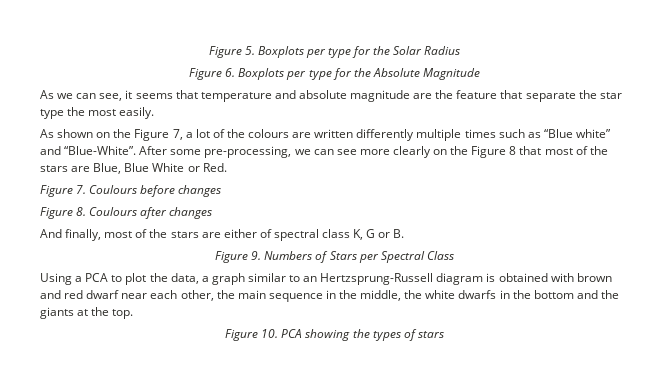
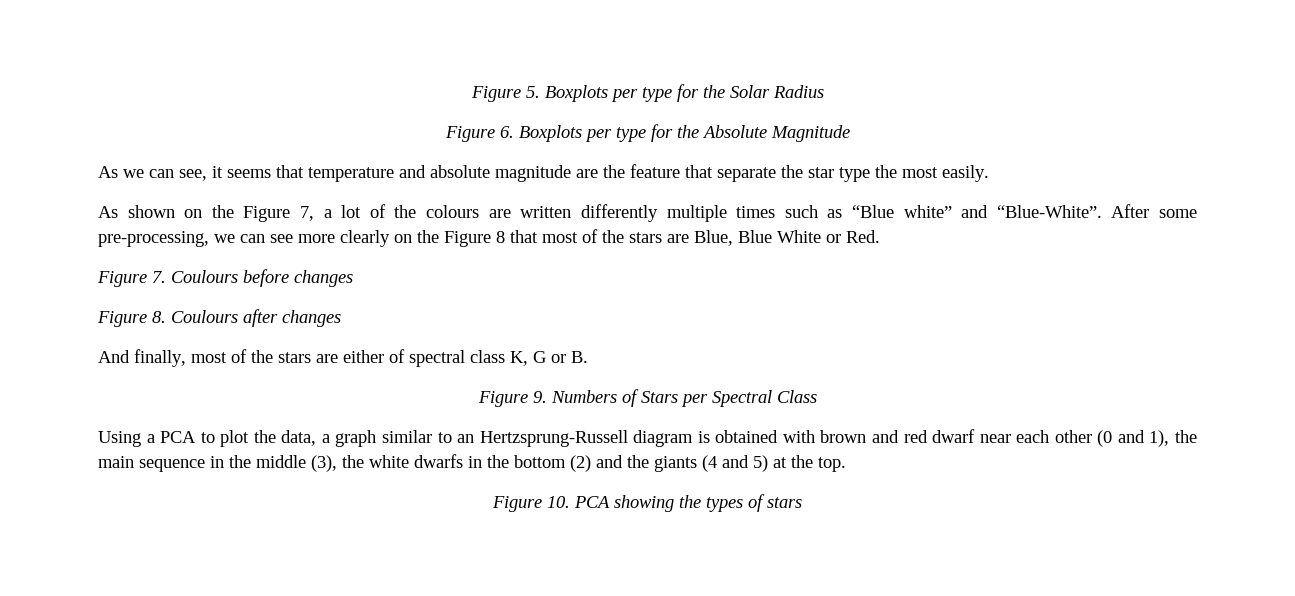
[180,290,214,301] other, -> [1054,430,1170,447] other (0 and 1),
[360,290,402,301] middle, -> [256,455,337,472] middle (3),
(574, 294) none -> [570,455,591,472] (2)
(74, 313) none -> [702,455,768,472] (4 and 5)

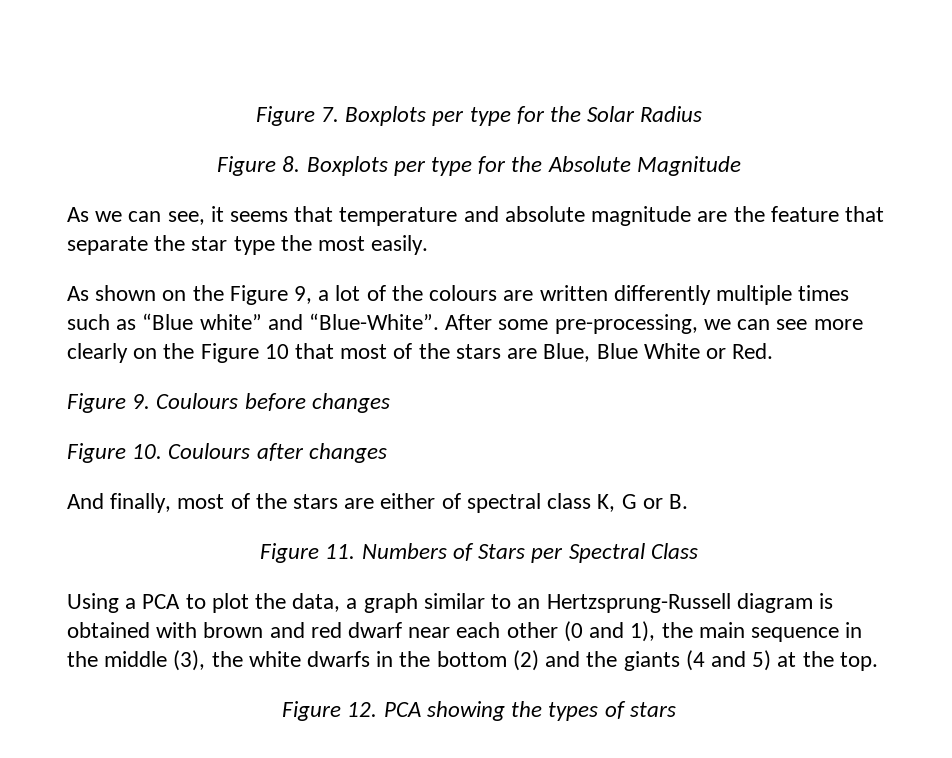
[470,86,540,102] Figure 5. -> [255,106,339,126] Figure 7.
[499,126,514,138] 6. -> [282,156,301,172] 8.
[300,206,315,221] 7, -> [294,286,313,304] 9,
[496,231,505,243] 8 -> [264,344,289,359] 10
[152,271,166,283] 7. -> [132,394,151,409] 9.
[152,311,166,323] 8. -> [132,444,163,459] 10.
[532,391,547,403] 9. -> [325,544,356,559] 11.
[547,496,570,508] 10. -> [347,702,378,717] 12.

